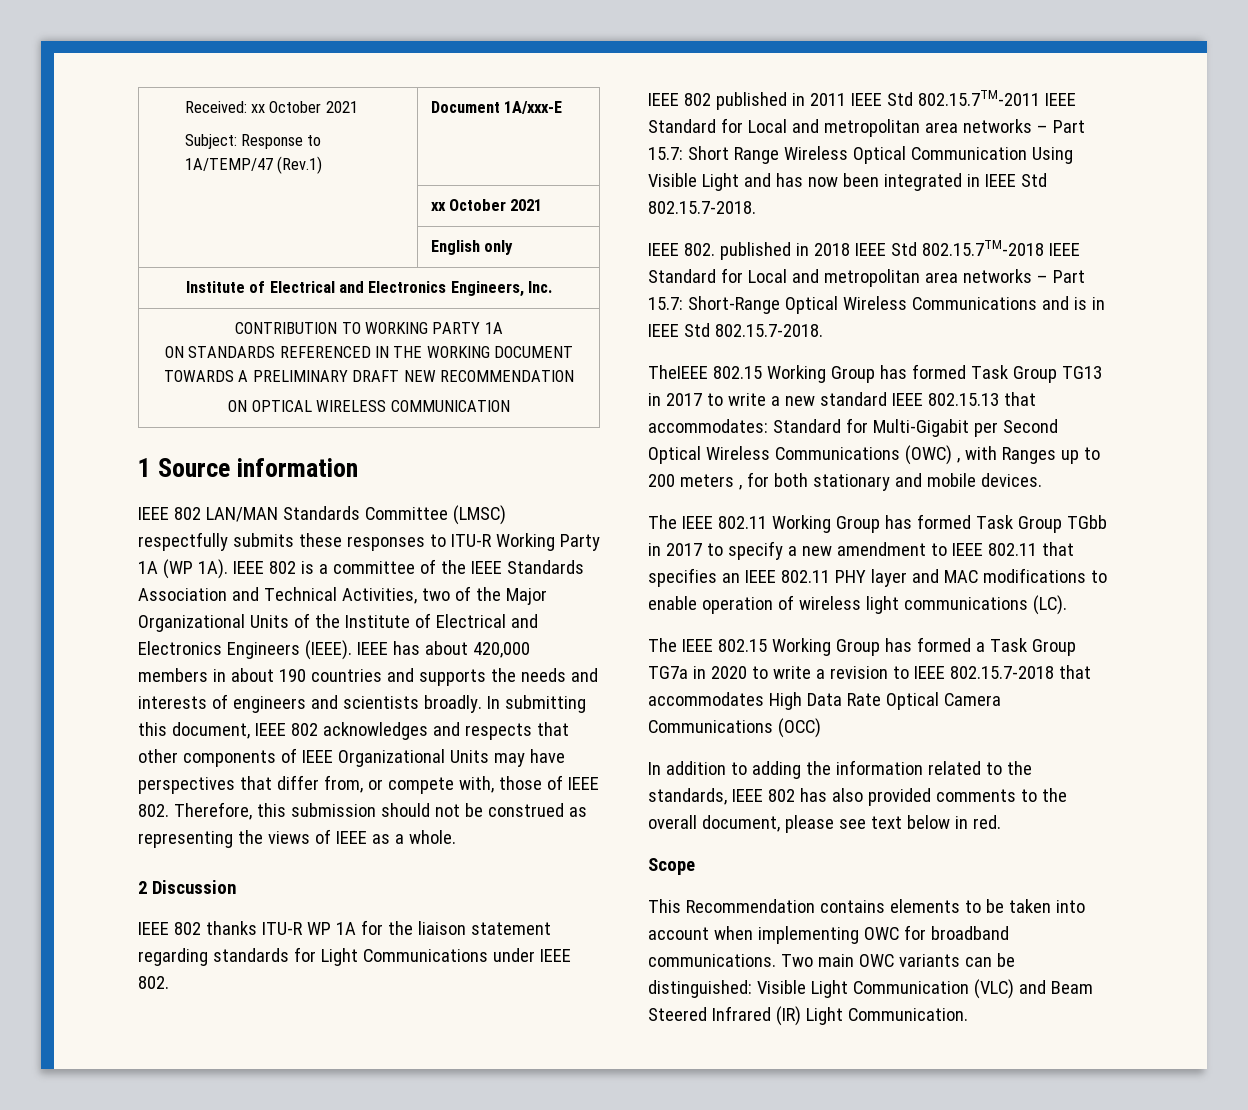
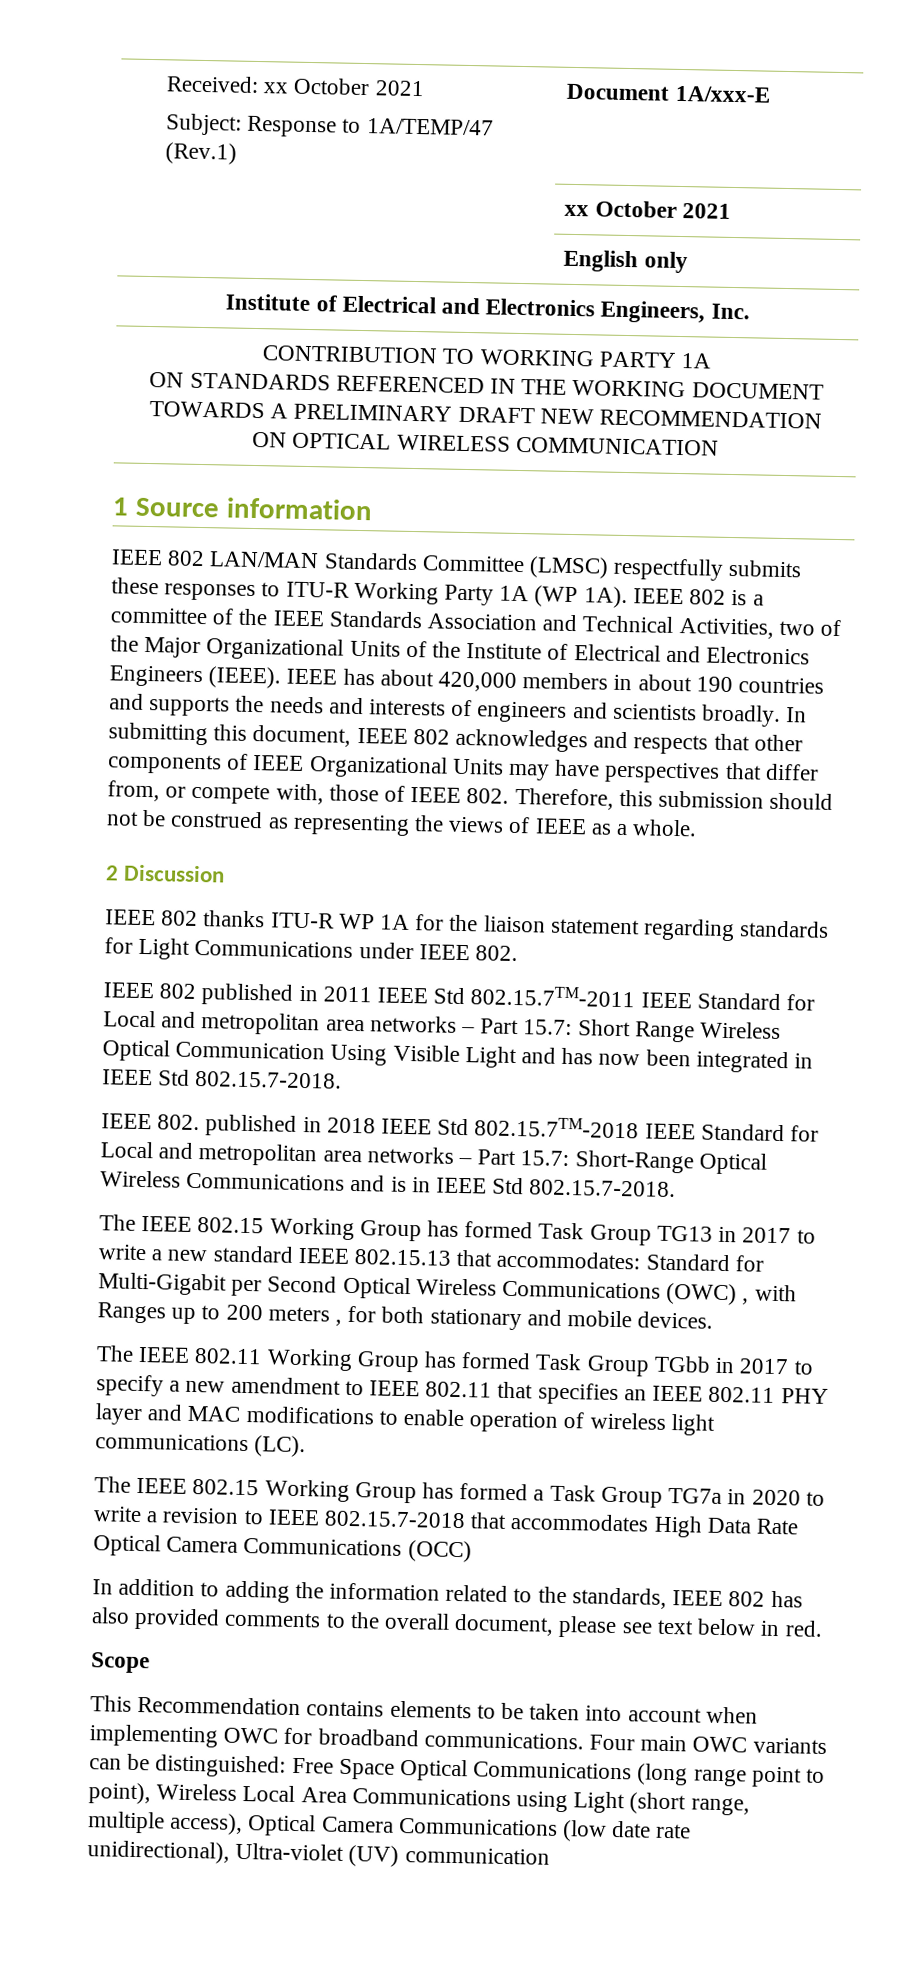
[648,365,708,379] TheIEEE -> [99,1214,193,1232] The IEEE
[780,954,813,967] Two -> [589,1734,636,1751] Four
[756,979,1093,999] [648,1006,968,1026] Visible Light Communication (VLC) and Beam Steered Infrared (IR) Light Communication. -> [291,1757,826,1788] [88,1782,750,1816] [87,1811,692,1842] [87,1840,550,1867] Free Space Optical Communications (long range point to point), Wireless Local Area Communications using Light (short range, multiple access), Optical Camera Communications (low date rate unidirectional), Ultra-violet (UV) communication

